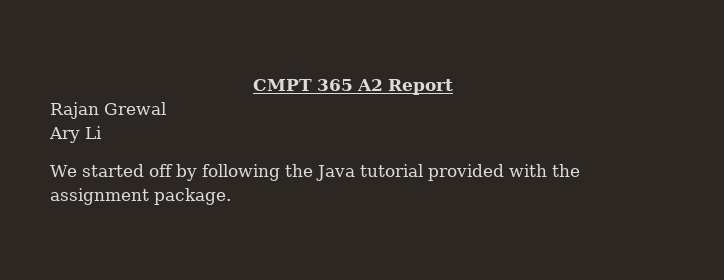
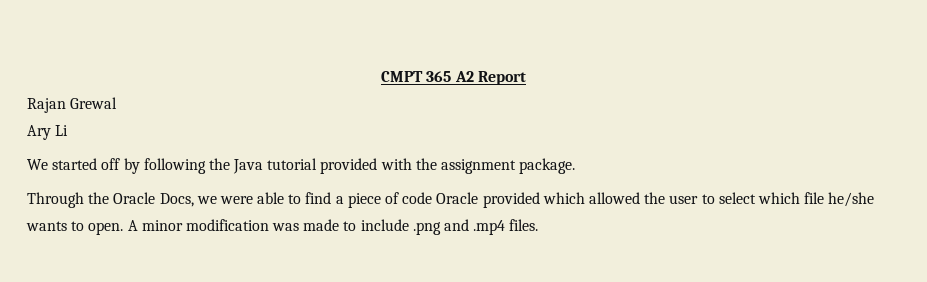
(231, 196) none -> [27,192,875,208] [26,219,539,235] // Through the Oracle Docs, we were able to find a piece of code Oracle provided which allowed the user to select which file he/she wants to open. A minor modification was made to include .png and .mp4 files.

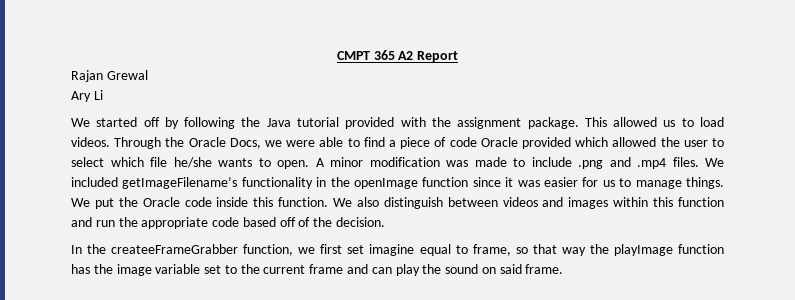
(576, 166) // -> [584,117,724,127] [71,137,110,147] This allowed us to load videos.
(539, 225) none -> [705,158,724,167] [71,177,724,189] [71,197,724,209] [71,217,386,229] [71,244,724,256] [71,264,564,276] We included getImageFilename’s functionality in the openImage function since it was easier for us to manage things. We put the Oracle code inside this function. We also distinguish between videos and images within this function and run the appropriate code based off of the decision. // In the createeFrameGrabber function, we first set imagine equal to frame, so that way the playImage function has the image variable set to the current frame and can play the sound on said frame.

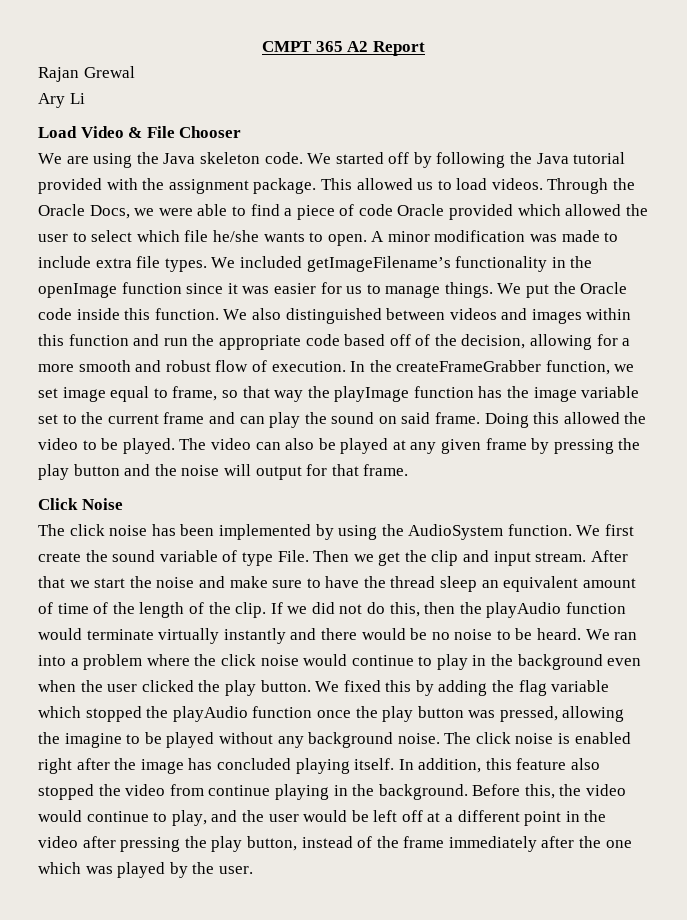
(103, 95) none -> [38,126,242,138] [38,152,303,168] Load Video & File Chooser // We are using the Java skeleton code.
[578,157,699,169] .png and .mp4 files. -> [95,256,207,272] extra file types.
[383,197,443,209] distinguish -> [285,308,382,324] distinguished
[336,217,386,227] decision. // -> [461,334,631,350] [38,360,346,372] decision, allowing for a more smooth and robust flow of execution.
[111,244,239,254] createeFrameGrabber -> [396,360,542,372] createFrameGrabber
[320,244,415,256] first set imagine -> [38,387,106,402] set image
(564, 269) none -> [484,412,647,428] [38,438,641,454] [38,464,409,480] [38,498,123,510] [38,524,635,540] [38,550,628,566] [38,576,636,592] [38,602,627,618] [38,628,638,644] [38,654,642,670] [38,680,610,696] [38,706,625,722] [38,732,631,748] [38,758,601,774] [38,784,627,800] [38,810,607,826] [38,836,632,852] [38,862,253,878] Doing this allowed the video to be played. The video can also be played at any given frame by pressing the play button and the noise will output for that frame. // Click Noise // The click noise has been implemented by using the AudioSystem function. We first create the sound variable of type File. Then we get the clip and input stream. After that we start the noise and make sure to have the thread sleep an equivalent amount of time of the length of the clip. If we did not do this, then the playAudio function would terminate virtually instantly and there would be no noise to be heard. We ran into a problem where the click noise would continue to play in the background even when the user clicked the play button. We fixed this by adding the flag variable which stopped the playAudio function once the play button was pressed, allowing the imagine to be played without any background noise. The click noise is enabled right after the image has concluded playing itself. In addition, this feature also stopped the video from continue playing in the background. Before this, the video would continue to play, and the user would be left off at a different point in the video after pressing the play button, instead of the frame immediately after the one which was played by the user.

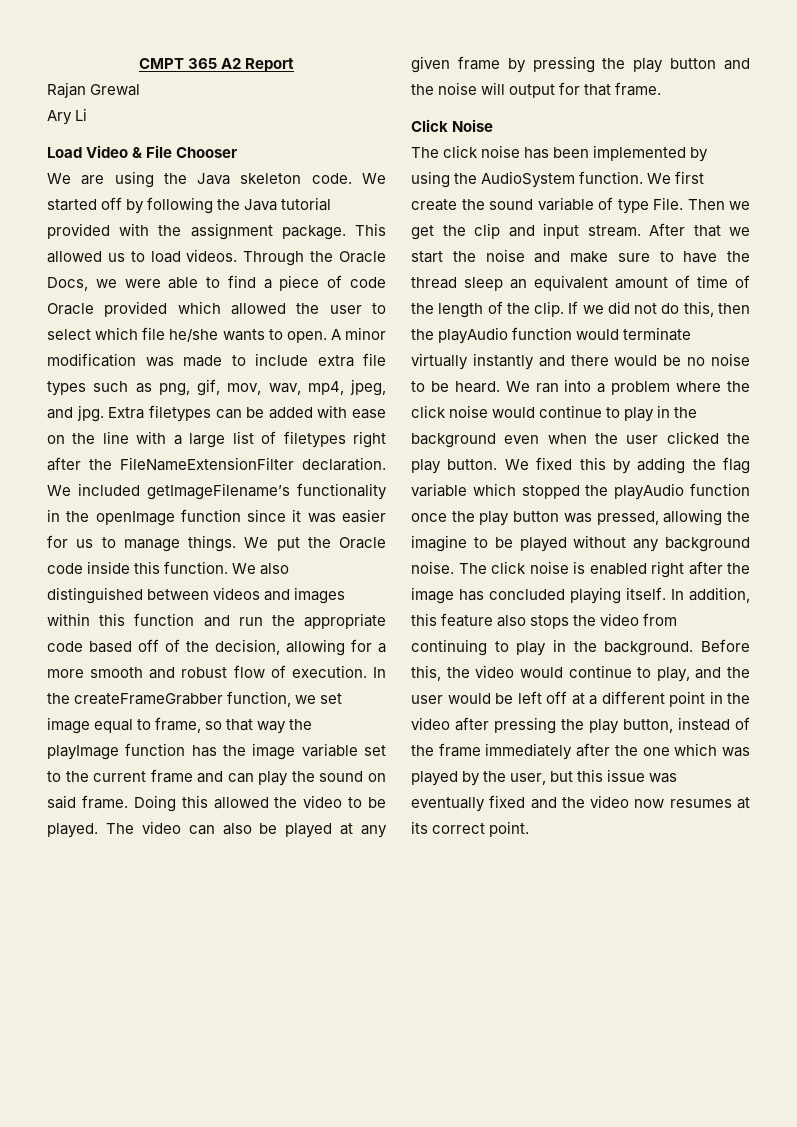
[164,258,207,272] types. -> [47,379,386,396] [47,405,386,422] [47,431,387,448] [47,457,386,471] types such as png, gif, mov, wav, mp4, jpeg, and jpg. Extra filetypes can be added with ease on the line with a large list of filetypes right after the FileNameExtensionFilter declaration.
[38,784,94,800] stopped -> [530,615,570,629] stops
[208,784,329,800] continue playing -> [411,639,547,656] continuing to play
[218,866,253,874] user. -> [510,769,678,785] [411,795,750,812] [411,821,530,837] user, but this issue was eventually fixed and the video now resumes at its correct point.

